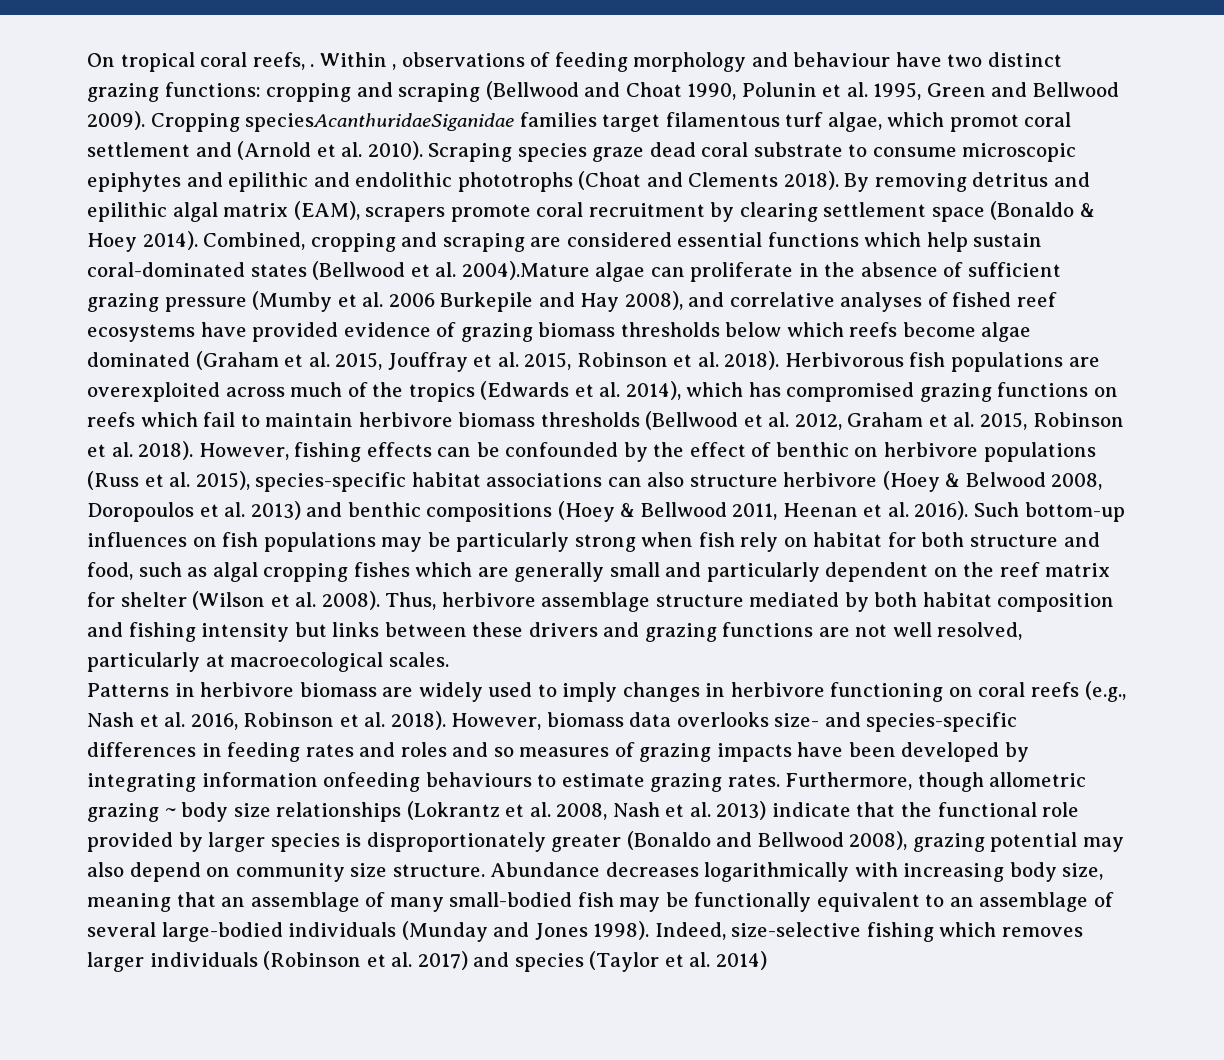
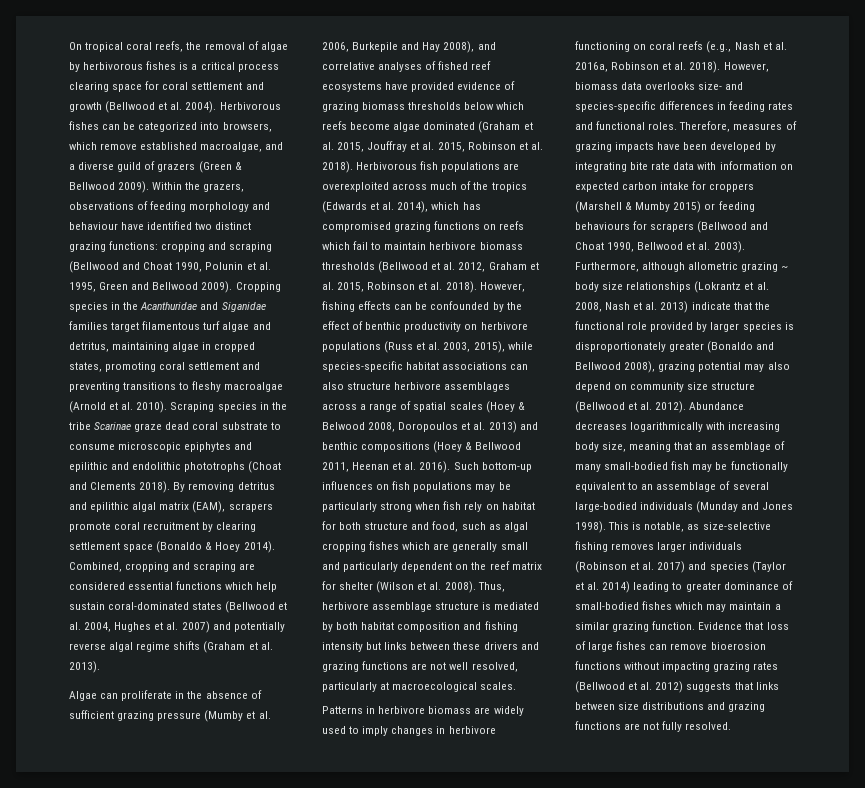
[310,52,397,70] . Within , -> [186,41,288,52] [69,61,279,72] [69,81,264,92] [69,101,281,113] [69,121,272,132] [69,142,284,152] [69,161,242,173] [69,181,245,193] the removal of algae by herbivorous fishes is a critical process clearing space for coral settlement and growth (Bellwood et al. 2004). Herbivorous fishes can be categorized into browsers, which remove established macroalgae, and a diverse guild of grazers (Green & Bellwood 2009). Within the grazers,
(942, 59) none -> [147,221,193,230] identified
[245,112,1072,132] [87,142,232,157] speciesAcanthuridaeSiganidae families target filamentous turf algae, which promot coral settlement and -> [69,302,266,312] [69,321,271,332] [69,342,256,352] [69,362,261,372] [69,381,284,392] species in the Acanthuridae and Siganidae families target filamentous turf algae and detritus, maintaining algae in cropped states, promoting coral settlement and preventing transitions to fleshy macroalgae
(587, 152) none -> [259,402,287,410] [69,422,132,430] in the tribe Scarinae
[461,261,646,282] 2004).Mature algae -> [84,621,285,633] [69,641,273,653] [69,661,100,673] [69,691,97,701] 2004, Hughes et al. 2007) and potentially reverse algal regime shifts (Graham et al. 2013). // Algae
[388,293,435,307] 2006 -> [322,42,349,52] 2006,
(849, 449) none -> [404,322,462,332] productivity
[195,471,250,490] 2015), -> [443,341,533,353] 2003, 2015), while
(878, 479) none -> [444,382,511,392] [322,401,483,412] assemblages across a range of spatial scales
(744, 600) none -> [482,602,492,610] is
[190,713,238,730] 2016, -> [575,62,608,72] 2016a,
[400,742,514,757] roles and so -> [596,121,731,132] functional roles. Therefore,
[201,772,984,792] information onfeeding behaviours to estimate grazing rates. Furthermore, though -> [630,161,793,170] [575,181,755,192] [575,201,755,213] [575,221,769,233] [575,241,745,253] [575,262,686,272] bite rate data with information on expected carbon intake for croppers (Marshell & Mumby 2015) or feeding behaviours for scrapers (Bellwood and Choat 1990, Bellwood et al. 2003). Furthermore, although
[392,864,485,877] structure. -> [711,382,756,390] [575,401,687,413] structure (Bellwood et al. 2012).
[654,922,726,940] Indeed, -> [608,522,700,532] This is notable, as
[939,922,997,937] which -> (608, 546) none
(767, 960) none -> [633,581,793,592] [575,601,781,612] [575,621,789,632] [575,641,766,652] [575,661,779,672] [575,681,779,693] [575,702,766,712] [575,721,732,732] leading to greater dominance of small-bodied fishes which may maintain a similar grazing function. Evidence that loss of large fishes can remove bioerosion functions without impacting grazing rates (Bellwood et al. 2012) suggests that links between size distributions and grazing functions are not fully resolved.

